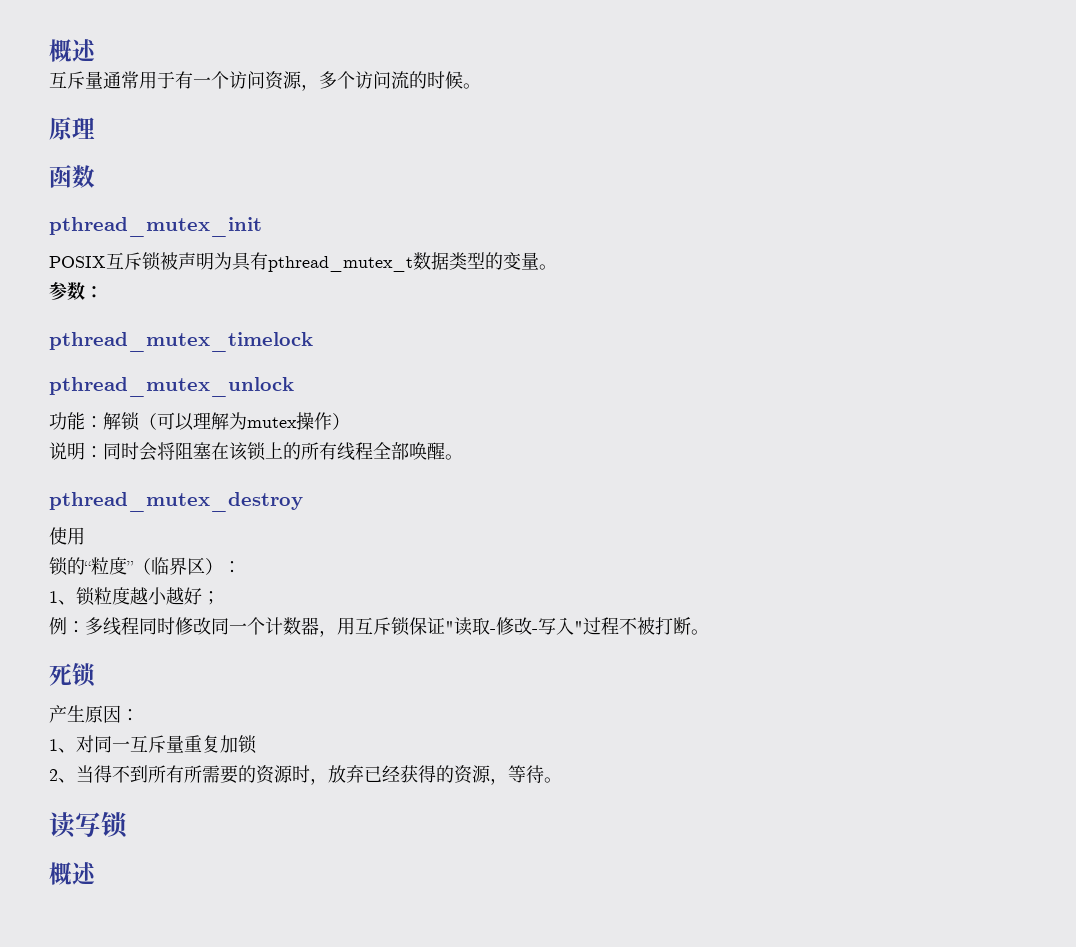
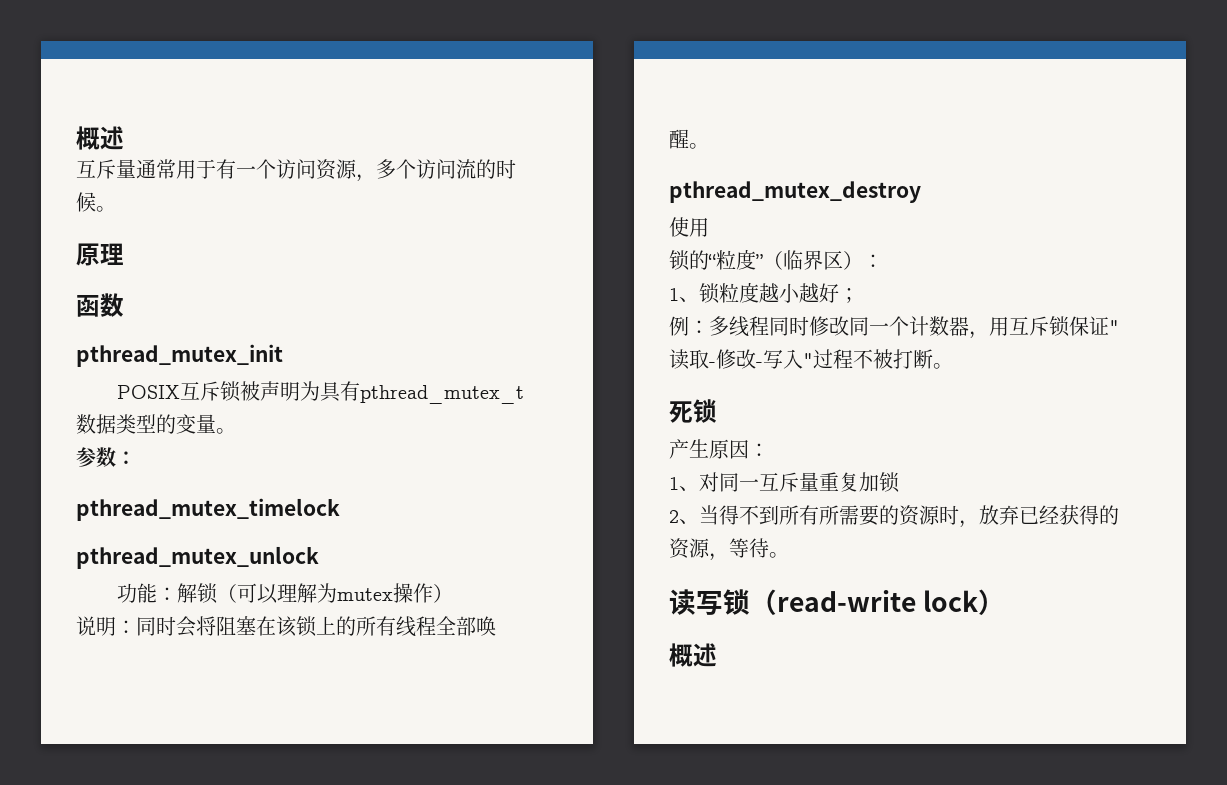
(128, 824) none -> [750,589,1006,615] （read-write lock）

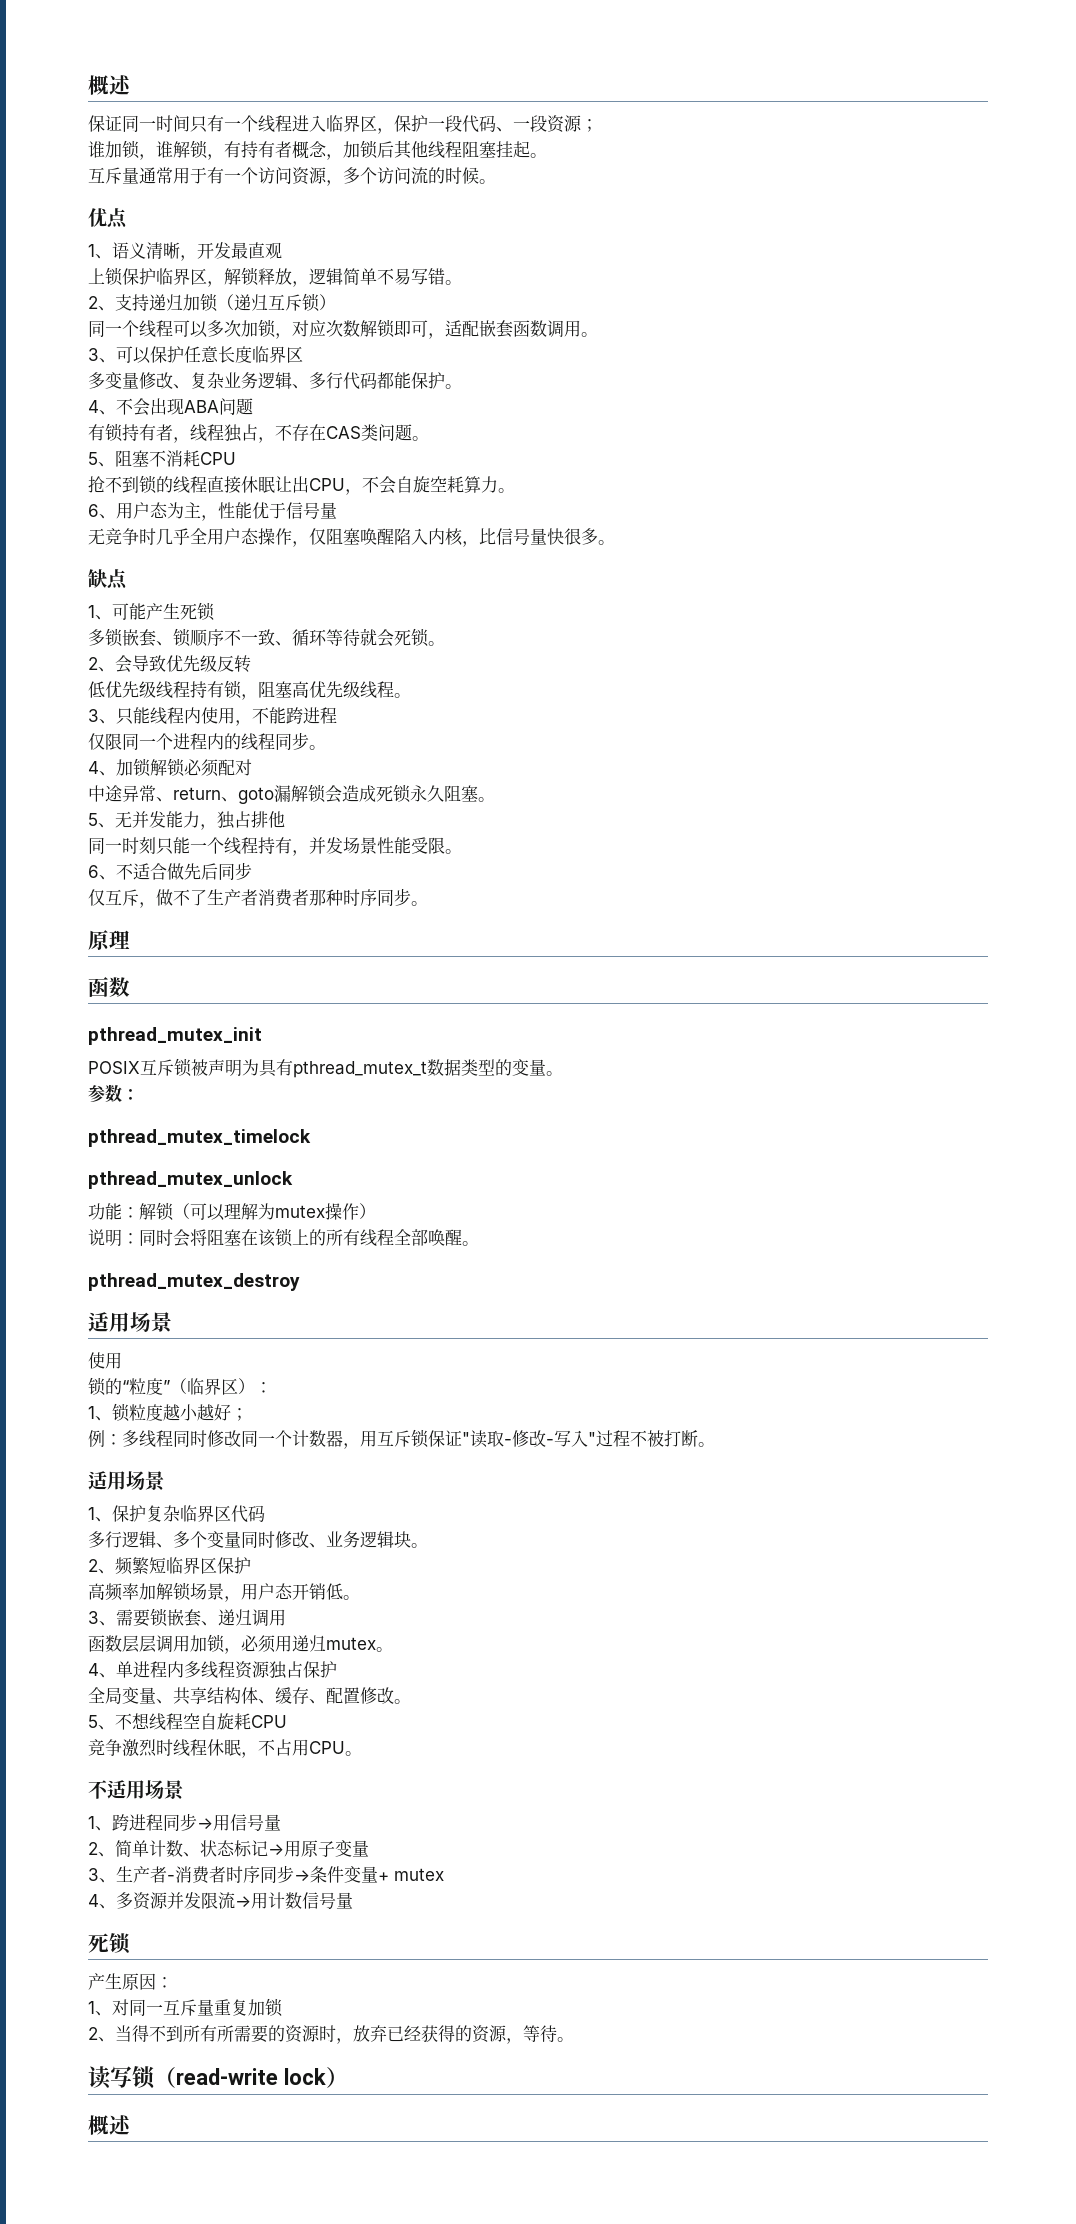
[76,126,124,150] 概述 -> [88,75,131,95] [88,115,598,134] [88,140,547,160] 概述 // 保证同一时间只有一个线程进入临界区，保护一段代码、一段资源； // 谁加锁，谁解锁，有持有者概念，加锁后其他线程阻塞挂起。
(116, 209) none -> [88,208,128,229] [88,242,282,261] [88,267,462,287] [88,293,336,312] [88,319,598,339] [88,346,303,364] [88,372,462,390] [88,398,253,416] [88,423,429,443] [88,450,236,467] [88,475,515,495] [88,502,337,521] [88,528,615,547] [88,569,128,590] [88,602,215,621] [88,628,445,647] [88,655,251,673] [88,680,411,700] [88,707,337,726] [88,732,326,751] [88,758,252,777] [88,784,495,804] [88,811,285,830] [88,837,462,856] [88,862,252,880] [88,888,428,908] // 优点 // 1、语义清晰，开发最直观 // 上锁保护临界区，解锁释放，逻辑简单不易写错。 // 2、支持递归加锁（递归互斥锁） // 同一个线程可以多次加锁，对应次数解锁即可，适配嵌套函数调用。 // 3、可以保护任意长度临界区 // 多变量修改、复杂业务逻辑、多行代码都能保护。 // 4、不会出现ABA问题 // 有锁持有者，线程独占，不存在CAS类问题。 // 5、阻塞不消耗CPU // 抢不到锁的线程直接休眠让出CPU，不会自旋空耗算力。 // 6、用户态为主，性能优于信号量 // 无竞争时几乎全用户态操作，仅阻塞唤醒陷入内核，比信号量快很多。 // 缺点 // 1、可能产生死锁 // 多锁嵌套、锁顺序不一致、循环等待就会死锁。 // 2、会导致优先级反转 // 低优先级线程持有锁，阻塞高优先级线程。 // 3、只能线程内使用，不能跨进程 // 仅限同一个进程内的线程同步。 // 4、加锁解锁必须配对 // 中途异常、return、goto漏解锁会造成死锁永久阻塞。 // 5、无并发能力，独占排他 // 同一时刻只能一个线程持有，并发场景性能受限。 // 6、不适合做先后同步 // 仅互斥，做不了生产者消费者那种时序同步。
(921, 192) none -> [88,1312,172,1333] // 适用场景
(953, 366) none -> [88,1471,165,1491] [88,1505,265,1523] [88,1531,428,1548] [88,1557,251,1575] [88,1582,360,1602] [88,1608,286,1627] [88,1634,393,1654] [88,1661,337,1679] [88,1687,411,1705] [88,1713,287,1731] [88,1739,362,1758] [88,1780,184,1800] [88,1813,281,1831] [88,1840,369,1857] [88,1865,444,1884] [88,1892,353,1910] // 适用场景 // 1、保护复杂临界区代码 // 多行逻辑、多个变量同时修改、业务逻辑块。 // 2、频繁短临界区保护 // 高频率加解锁场景，用户态开销低。 // 3、需要锁嵌套、递归调用 // 函数层层调用加锁，必须用递归mutex。 // 4、单进程内多线程资源独占保护 // 全局变量、共享结构体、缓存、配置修改。 // 5、不想线程空自旋耗CPU // 竞争激烈时线程休眠，不占用CPU。 // 不适用场景 // 1、跨进程同步→用信号量 // 2、简单计数、状态标记→用原子变量 // 3、生产者-消费者时序同步→条件变量+ mutex // 4、多资源并发限流→用计数信号量

